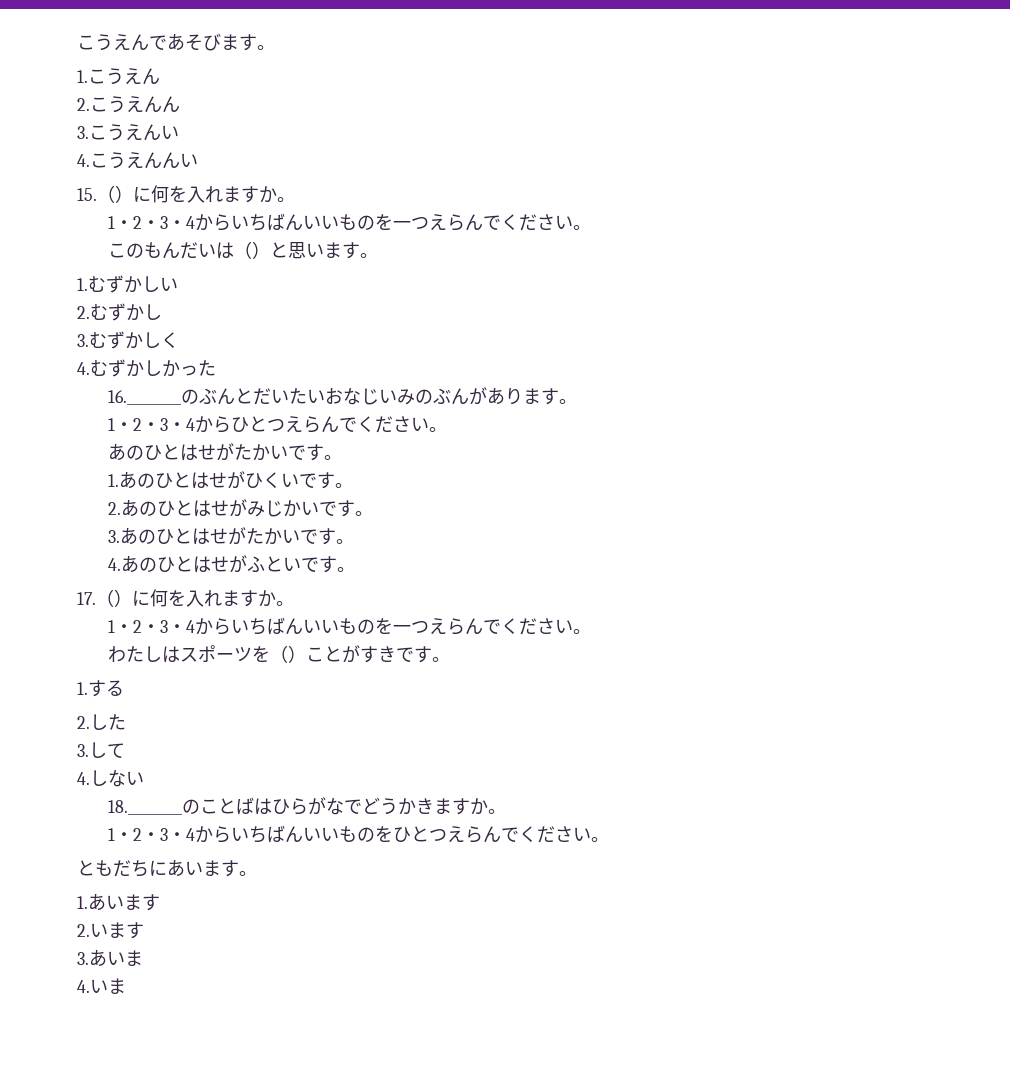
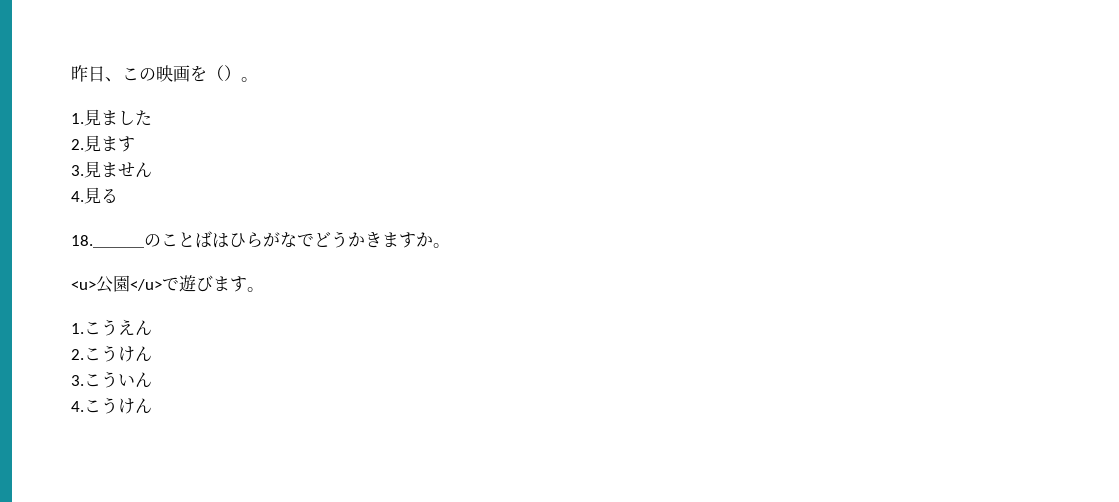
[77,33,275,51] [77,68,160,85] [77,96,180,113] [77,124,179,141] [77,152,198,169] [77,185,295,203] [107,213,591,231] [107,241,378,259] [77,275,178,293] [77,303,162,321] [77,331,179,349] [77,359,216,377] [107,390,127,403] [126,387,577,405] [107,416,447,433] [107,443,342,461] [107,471,353,489] [107,499,373,517] [107,527,354,545] [107,555,355,573] [77,589,294,607] [107,617,591,635] [107,645,450,663] [77,680,124,697] [77,716,90,729] こうえんであそびます。 // 1.こうえん // 2.こうえんん // 3.こうえんい // 4.こうえんんい // 15.（）に何を入れますか。 // 1・2・3・4からいちばんいいものを一つえらんでください。 // このもんだいは（）と思います。 // 1.むずかしい // 2.むずかし // 3.むずかしく // 4.むずかしかった // 16.＿＿＿のぶんとだいたいおなじいみのぶんがあります。 // 1・2・3・4からひとつえらんでください。 // あのひとはせがたかいです。 // 1.あのひとはせがひくいです。 // 2.あのひとはせがみじかいです。 // 3.あのひとはせがたかいです。 // 4.あのひとはせがふといです。 // 17.（）に何を入れますか。 // 1・2・3・4からいちばんいいものを一つえらんでください。 // わたしはスポーツを（）ことがすきです。 // 1.する // 2. -> [71,65,258,82] [71,109,118,126] 昨日、この映画を（）。 // 1.見ま
[77,742,125,758] [77,770,144,787] // 3.して // 4.しない -> [71,135,135,152] [71,161,152,178] [71,187,118,204] // 2.見ます // 3.見ません // 4.見る
[107,825,609,843] [77,859,257,877] [77,893,160,911] [77,922,144,939] [77,949,143,967] [77,978,126,994] 1・2・3・4からいちばんいいものをひとつえらんでください。 // ともだちにあいます。 // 1.あいます // 2.います // 3.あいま // 4.いま -> [71,275,264,293] [71,319,152,336] [71,345,152,362] [71,371,152,388] [71,397,152,414] <u>公園</u>で遊びます。 // 1.こうえん // 2.こうけん // 3.こういん // 4.こうけん

